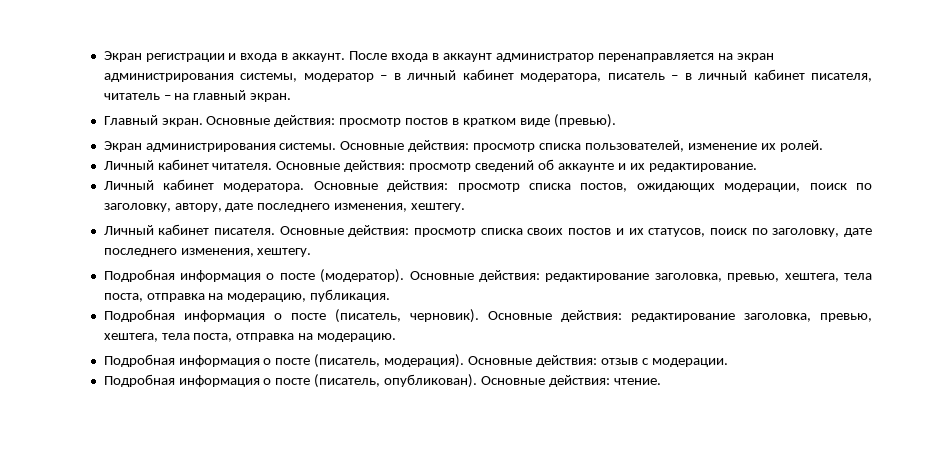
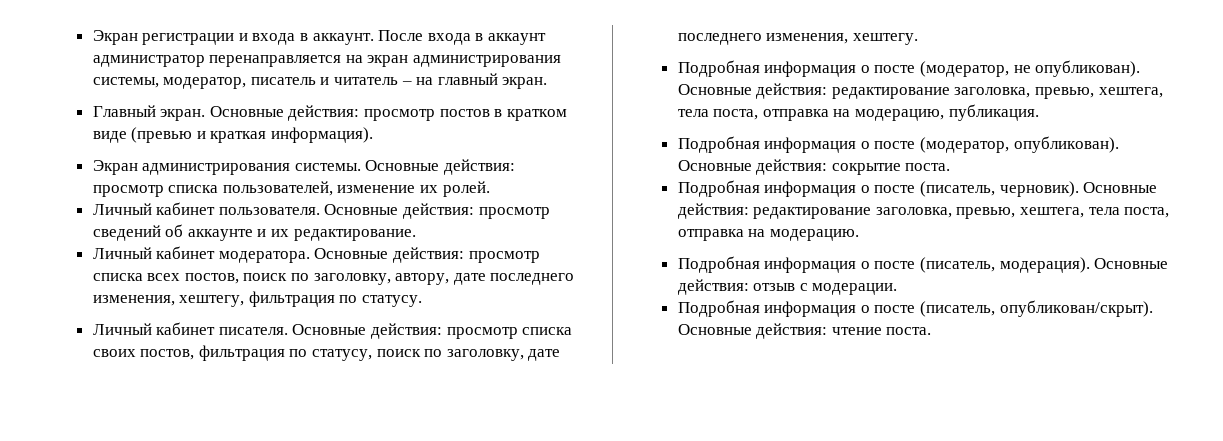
[303,69,873,82] модератор – в личный кабинет модератора, писатель – в личный кабинет писателя, -> [163,77,330,89] модератор, писатель и
[553,114,616,128] (превью). -> [131,127,374,143] (превью и краткая информация).
[212,163,273,170] читателя. -> [218,207,320,215] пользователя.
[580,183,801,192] постов, ожидающих модерации, -> [147,273,239,284] всех постов,
[411,203,466,212] хештегу. -> [179,291,423,307] хештегу, фильтрация по статусу.
[568,228,706,237] постов и их статусов, -> [140,345,373,361] постов, фильтрация по статусу,
[320,269,405,283] (модератор). -> [920,60,1141,77] (модератор, не опубликован).
(391, 295) none -> [677,136,1119,153] [677,159,951,175] // Подробная информация о посте (модератор, опубликован). Основные действия: сокрытие поста.
[384,374,661,388] опубликован). Основные действия: чтение. -> [999,300,1153,317] [677,323,932,339] опубликован/скрыт). Основные действия: чтение поста.

